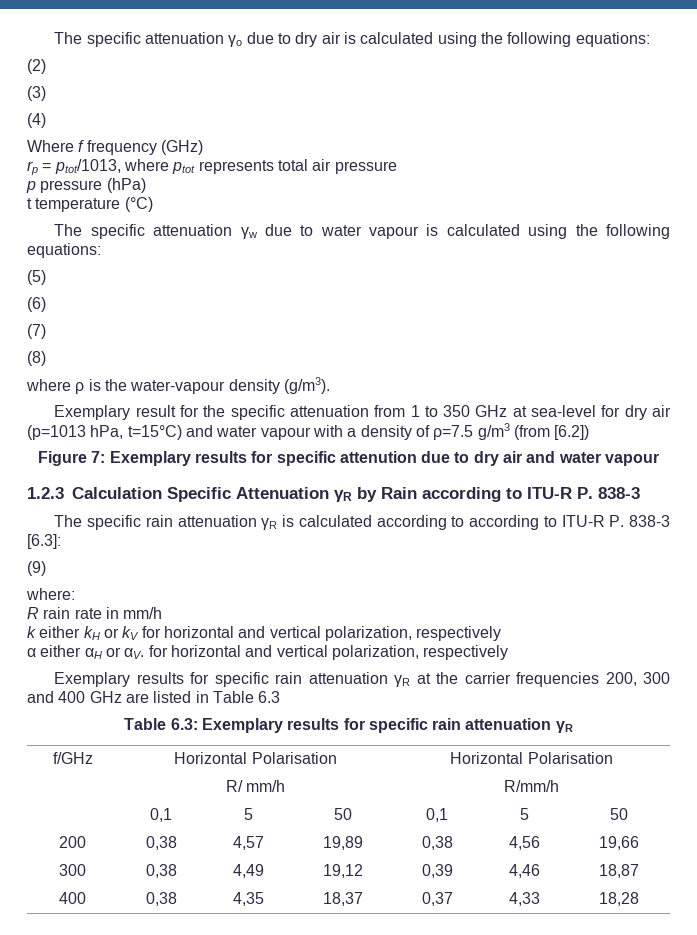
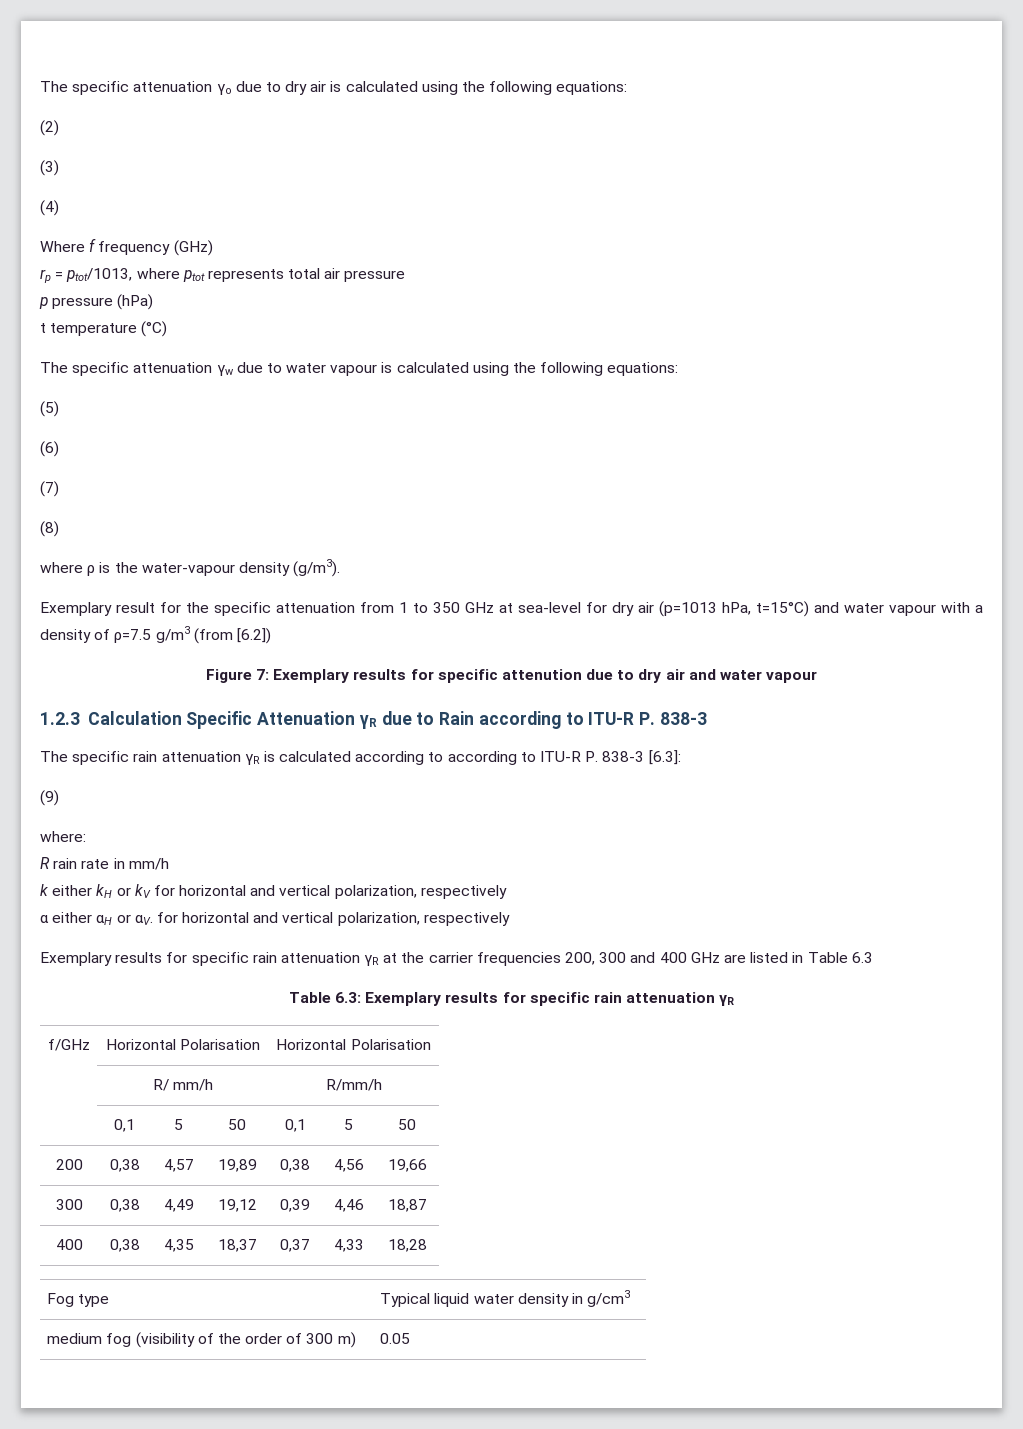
[357,487,377,502] by -> [381,711,435,725] due to
(639, 899) none -> [47,1293,110,1307] [380,1290,631,1307] [47,1332,356,1348] [380,1333,411,1344] // Fog type | Typical liquid water density in g/cm3 // medium fog (visibility of the order of 300 m) | 0.05

